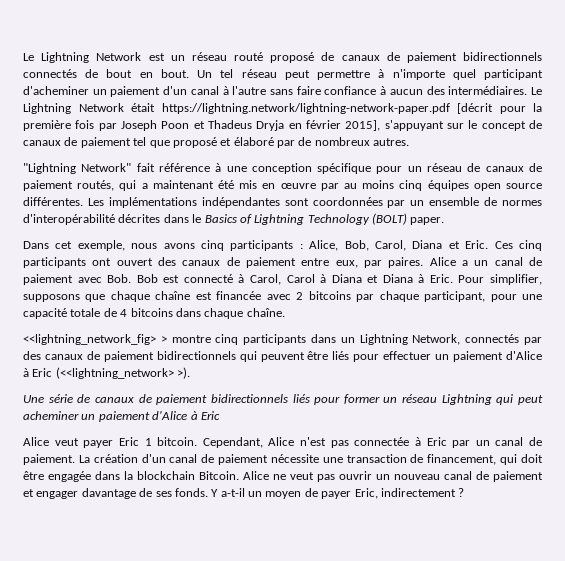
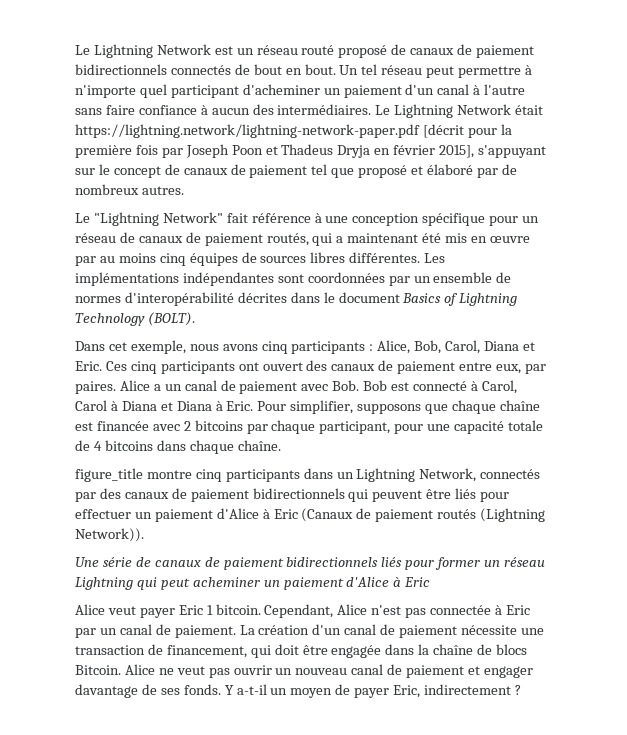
(410, 142) none -> [75,213,90,223] Le
[473,183,542,191] open source -> [241,252,346,263] de sources libres
(202, 218) none -> [338,292,400,303] document
[372,213,445,225] (BOLT) paper. -> [147,312,195,326] (BOLT).
[23,334,167,345] <<lightning_network_fig> > -> [75,468,143,482] figure_title
[55,367,191,379] (<<lightning_network> >). -> [301,508,546,522] [75,528,144,542] (Canaux de paiement routés (Lightning Network)).
[137,471,195,480] blockchain -> [433,644,528,655] chaîne de blocs

